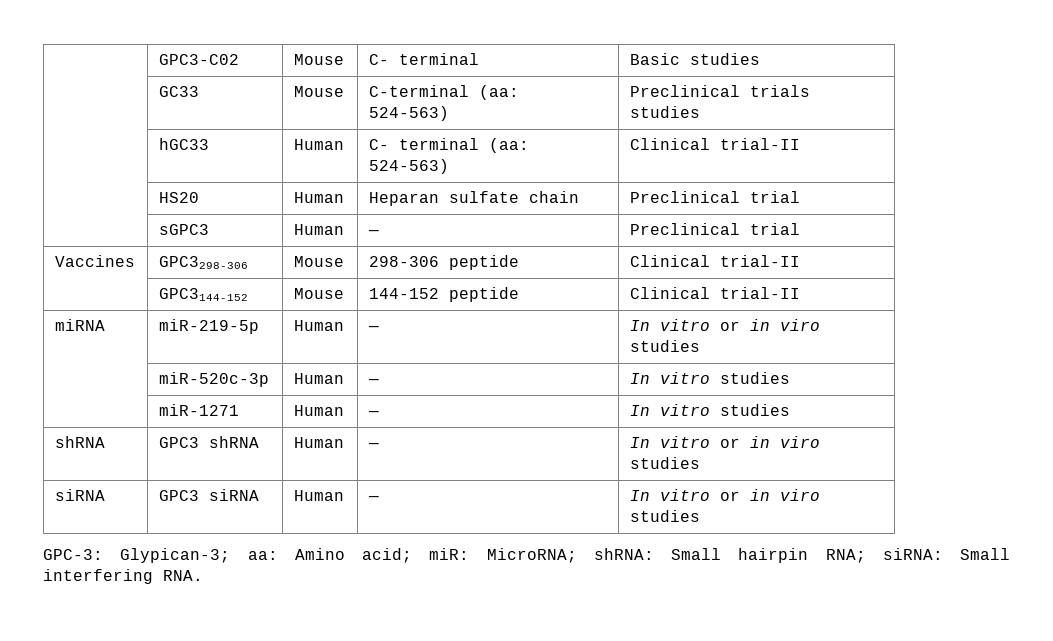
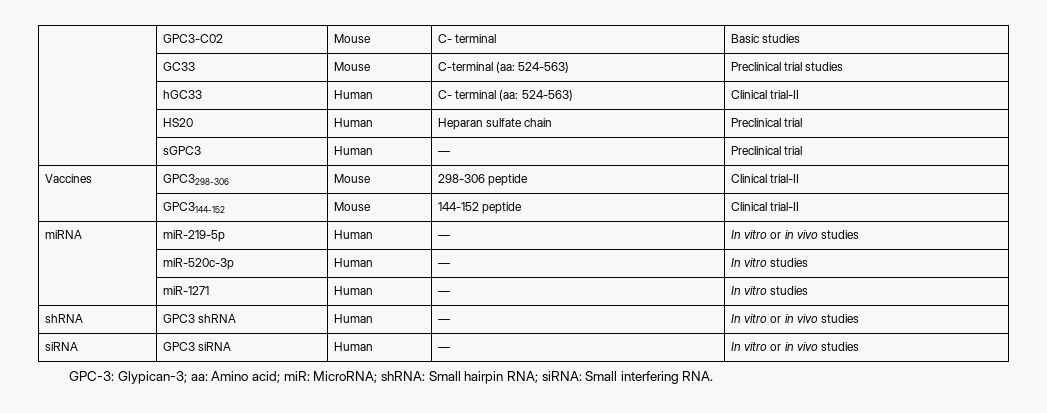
[749,85,810,97] trials -> [784,62,803,71] trial
[779,319,820,331] viro -> [796,230,818,239] vivo
[779,436,820,448] viro -> [796,314,818,323] vivo
[779,489,820,501] viro -> [796,342,818,351] vivo

